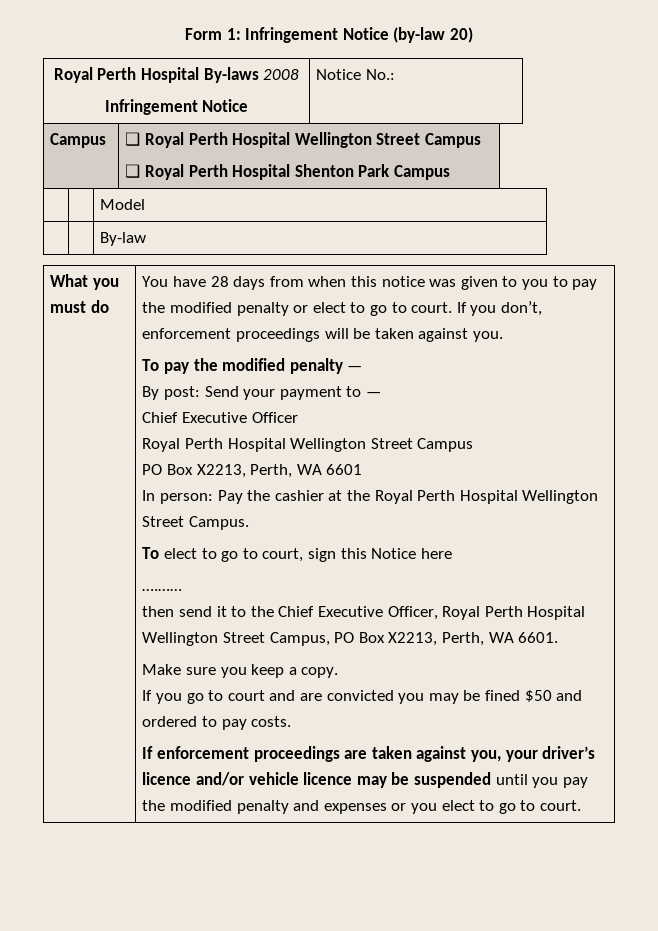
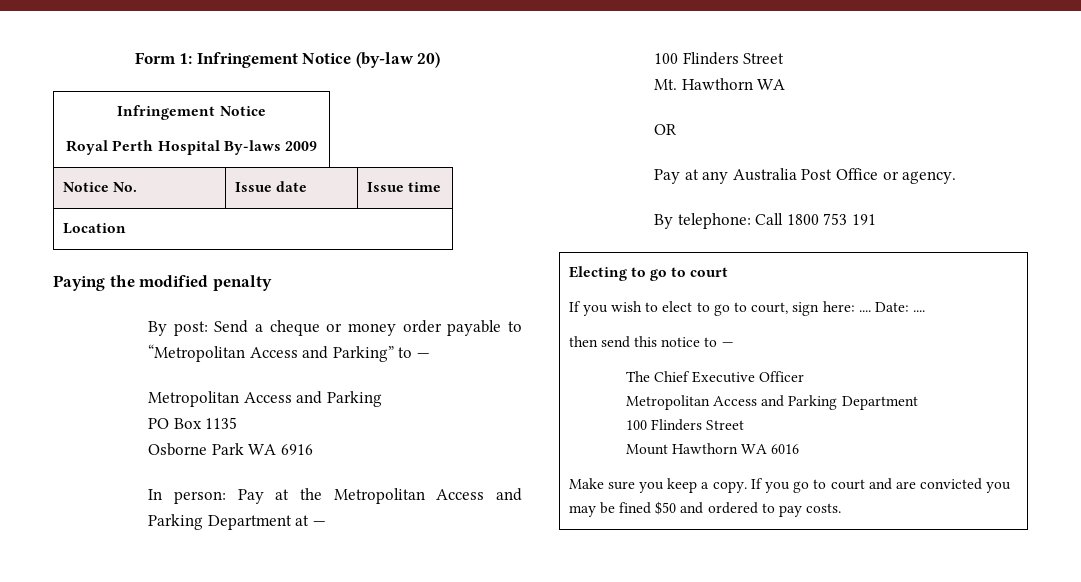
(473, 35) none -> [117,105,266,120] Infringement Notice //
[263,69,300,80] [104,99,249,115] [316,69,396,80] [50,133,107,148] [125,132,482,148] [125,164,451,180] [100,199,146,210] [100,232,147,246] [50,274,120,290] [50,300,110,313] [142,276,598,290] [142,301,542,316] [142,328,504,342] [142,358,363,374] [142,386,382,400] [142,412,298,423] [142,438,474,452] [142,464,363,478] [142,490,599,504] [142,516,250,530] [142,547,160,559] 2008 // Infringement Notice | Notice No.: // Campus | ❑ Royal Perth Hospital Wellington Street Campus // ❑ Royal Perth Hospital Shenton Park Campus // | | Model // | | By-law // What you must do | You have 28 days from when this notice was given to you to pay the modified penalty or elect to go to court. If you don’t, enforcement proceedings will be taken against you. // To pay the modified penalty — // By post: Send your payment to — // Chief Executive Officer // Royal Perth Hospital Wellington Street Campus // PO Box X2213, Perth, WA 6601 // In person: Pay the cashier at the Royal Perth Hospital Wellington Street Campus. // To -> [284,141,317,151] [62,182,137,192] [234,181,307,192] [366,182,441,192] [62,223,126,234] [53,275,272,291] [148,320,522,336] [148,344,431,362] [148,391,382,407] [148,417,238,429] [148,443,313,456] [148,488,522,504] [148,514,326,530] [654,52,785,65] [654,78,786,90] [654,124,678,135] [654,168,957,184] [654,213,877,229] [568,266,729,281] [568,301,659,316] 2009 // Notice No. | Issue date | Issue time // Location // Paying the modified penalty // By post: Send a cheque or money order payable to “Metropolitan Access and Parking” to — // Metropolitan Access and Parking // PO Box 1135 // Osborne Park WA 6916 // In person: Pay at the Metropolitan Access and Parking Department at — // 100 Flinders Street // Mt. Hawthorn WA // OR // Pay at any Australia Post Office or agency. // By telephone: Call 1800 753 191 // Electing to go to court // If you wish to
[340,548,452,559] [142,589,183,591] [142,606,586,620] [142,632,559,646] this Notice here // ….…… // then send it to the Chief Executive Officer, Royal Perth Hospital Wellington Street Campus, PO Box X2213, Perth, WA 6601. -> [822,301,926,312] [568,336,734,348] [625,371,805,383] [625,395,918,410] [625,419,745,431] [625,443,800,455] here: .... Date: .... // then send this notice to — // The Chief Executive Officer // Metropolitan Access and Parking Department // 100 Flinders Street // Mount Hawthorn WA 6016
(339, 672) // -> (747, 487) none
[142,746,596,762] [142,772,588,788] [142,800,581,814] // If enforcement proceedings are taken against you, your driver’s licence and/or vehicle licence may be suspended until you pay the modified penalty and expenses or you elect to go to court. -> (842, 508) none

